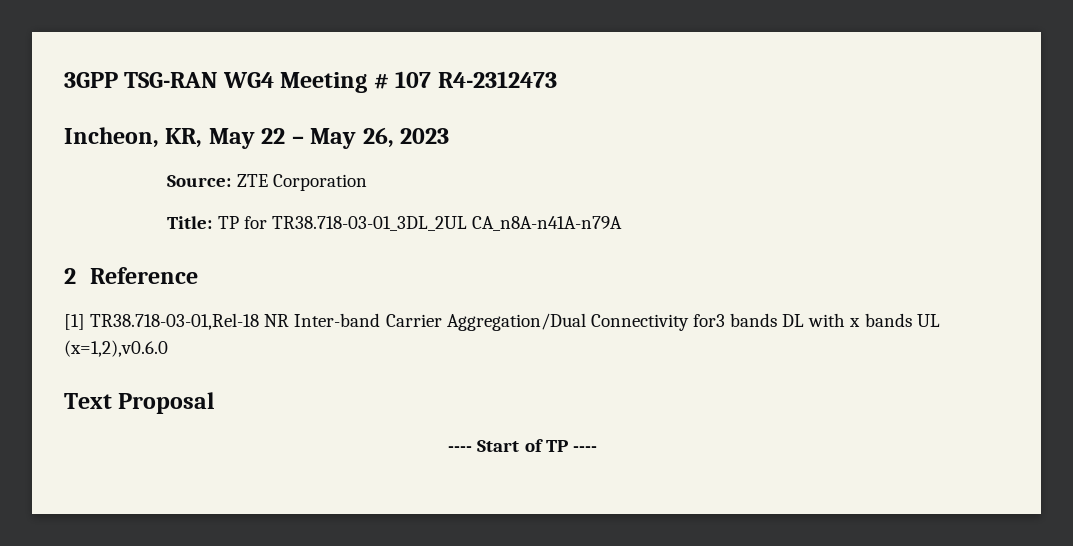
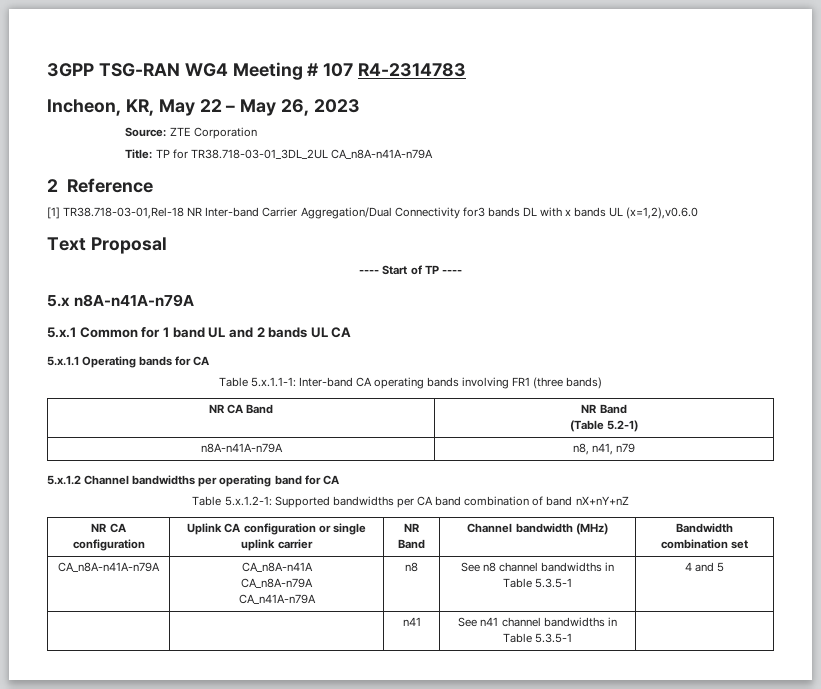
[437,71,557,88] R4-2312473 -> [358,63,467,77] R4-2314783
(597, 449) none -> [47,294,195,307] [47,327,352,338] [47,356,211,368] [218,377,603,389] [208,404,274,414] [581,404,627,414] [569,420,639,432] [200,443,283,453] [572,443,636,455] [47,475,340,487] [192,496,629,508] [91,523,127,533] [72,539,145,551] [187,523,366,535] [241,539,313,551] [404,523,420,532] [398,539,425,549] [467,523,608,535] [676,523,733,533] [660,539,749,549] [58,562,160,572] [241,562,313,572] [241,578,313,588] [238,594,316,604] [405,562,418,572] [460,562,615,572] [502,578,573,588] [684,562,725,572] [402,617,421,626] [458,617,617,627] [502,633,573,643] // 5.x n8A-n41A-n79A // 5.x.1 Common for 1 band UL and 2 bands UL CA // 5.x.1.1 Operating bands for CA // Table 5.x.1.1-1: Inter-band CA operating bands involving FR1 (three bands) // NR CA Band | NR Band // (Table 5.2-1) // n8A-n41A-n79A | n8, n41, n79 // 5.x.1.2 Channel bandwidths per operating band for CA // Table 5.x.1.2-1: Supported bandwidths per CA band combination of band nX+nY+nZ // NR CA configuration | Uplink CA configuration or single uplink carrier | NR Band | Channel bandwidth (MHz) | Bandwidth combination set // CA_n8A-n41A-n79A | CA_n8A-n41A // CA_n8A-n79A // CA_n41A-n79A | n8 | See n8 channel bandwidths in Table 5.3.5-1 | 4 and 5 // | | n41 | See n41 channel bandwidths in Table 5.3.5-1 |

